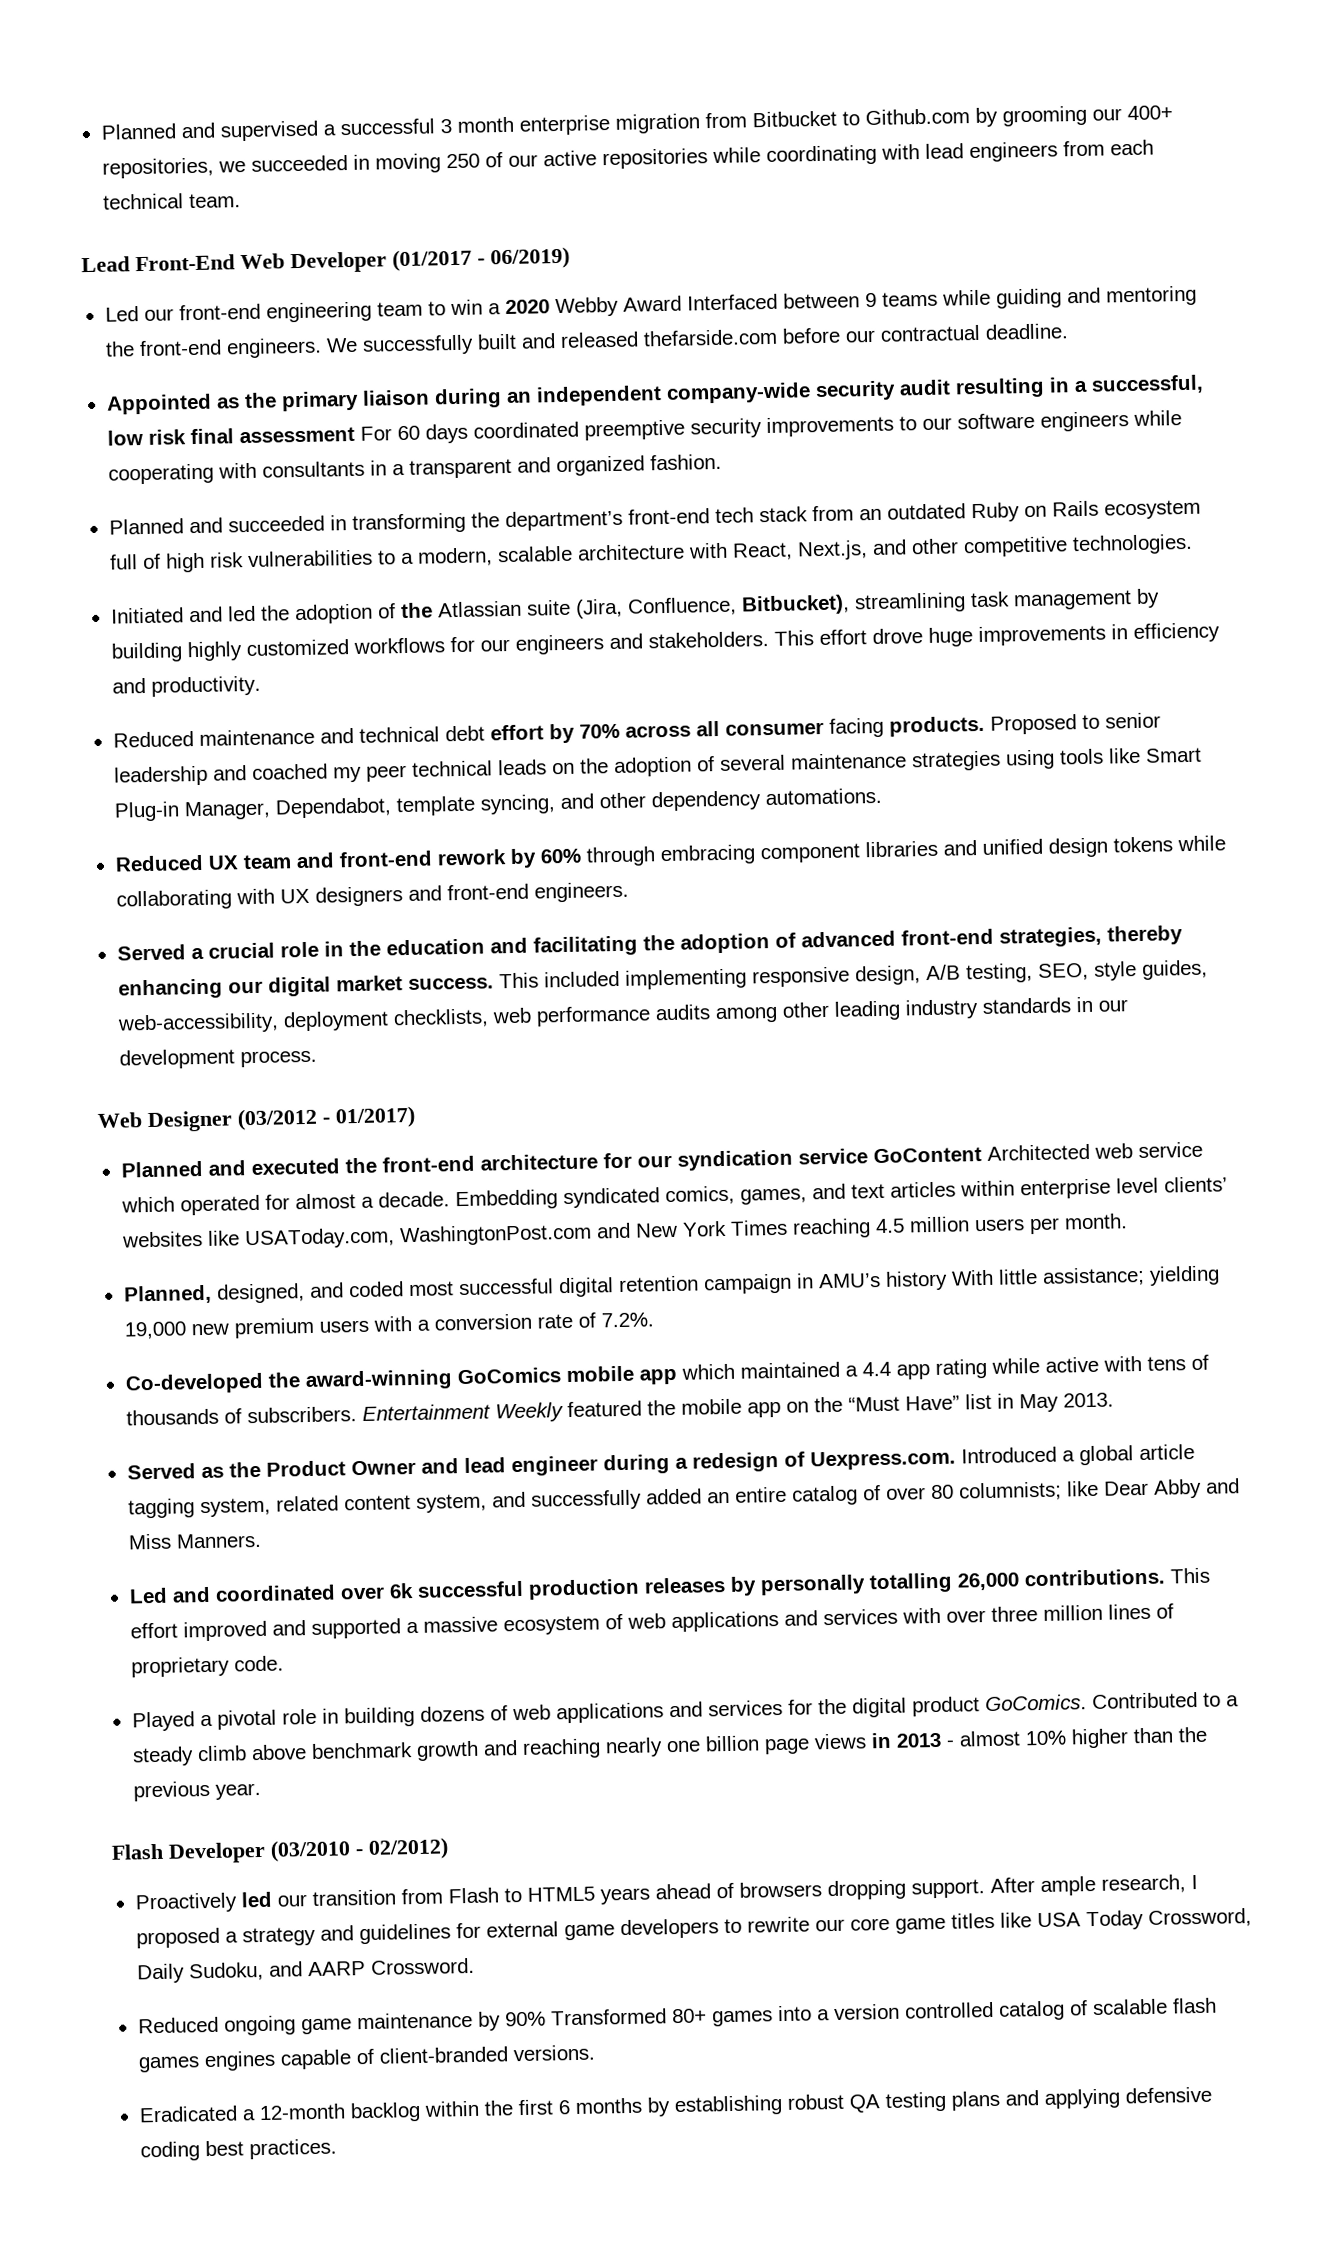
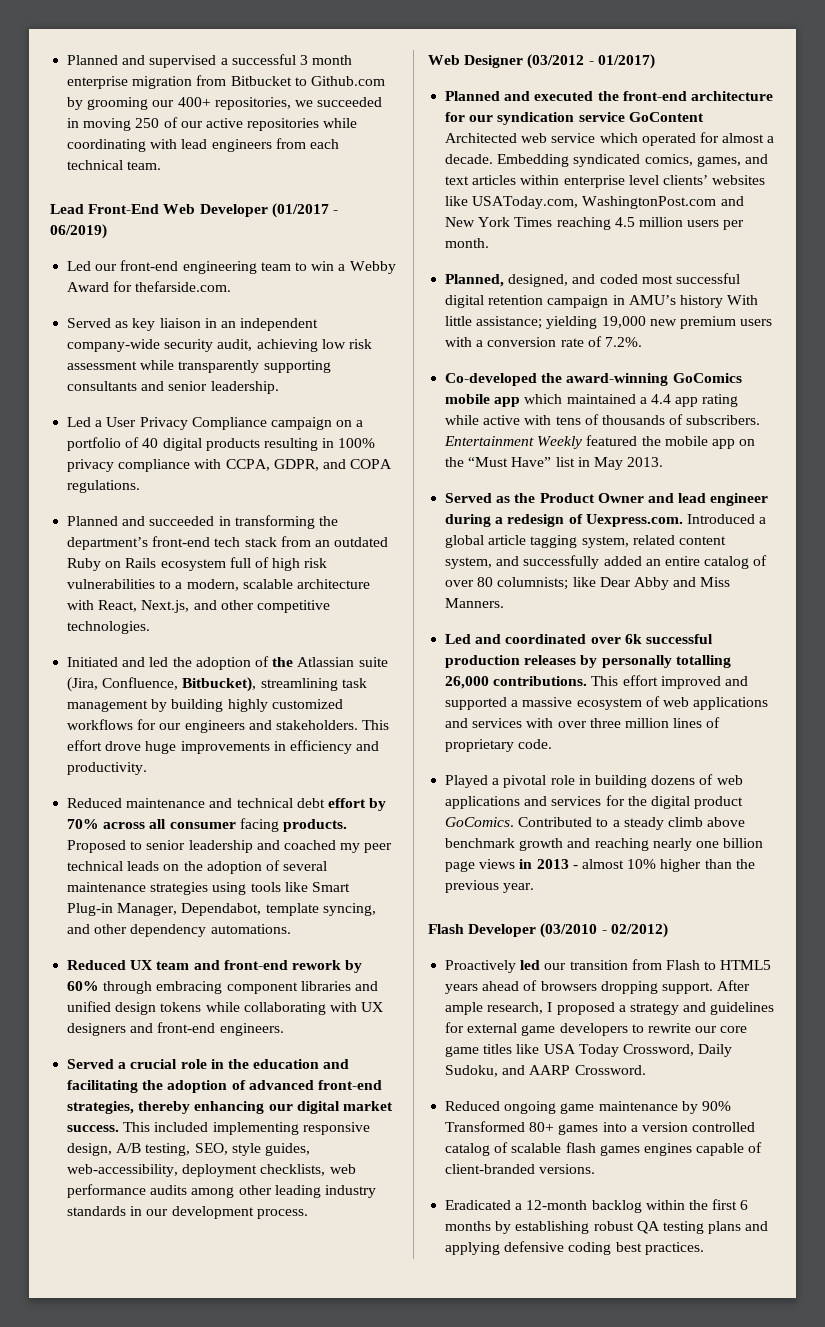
[504,299,550,315] 2020 -> (346, 267) none
[686,285,1197,311] [104,323,1069,359] [105,374,1204,415] [106,410,1182,446] [107,453,722,485] Interfaced between 9 teams while guiding and mentoring the front-end engineers. We successfully built and released thefarside.com before our contractual deadline. // Appointed as the primary liaison during an independent company-wide security audit resulting in a successful, low risk final assessment For 60 days coordinated preemptive security improvements to our software engineers while cooperating with consultants in a transparent and organized fashion. -> [113,281,232,292] [67,318,319,331] [67,339,372,352] [67,360,331,373] [67,381,279,394] [67,417,364,430] [67,437,376,451] [67,459,393,472] [67,480,141,493] for thefarside.com. // Served as key liaison in an independent company-wide security audit, achieving low risk assessment while transparently supporting consultants and senior leadership. // Led a User Privacy Compliance campaign on a portfolio of 40 digital products resulting in 100% privacy compliance with CCPA, GDPR, and COPA regulations.

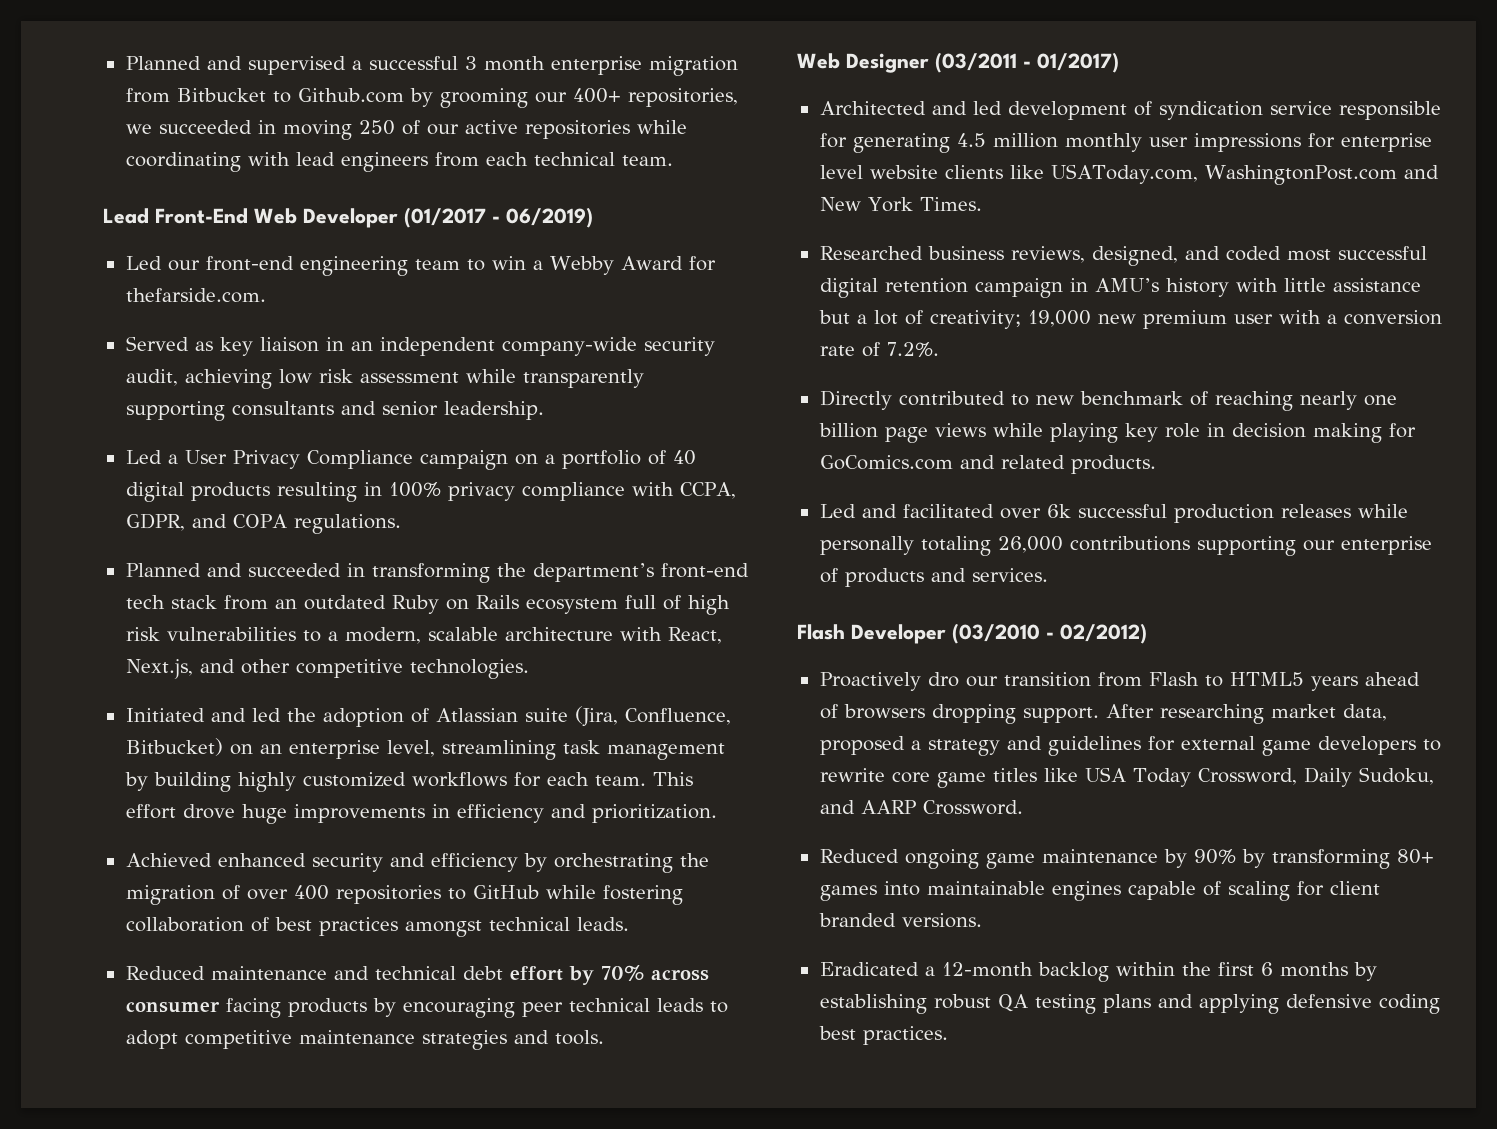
[272,657,294,667] the -> (429, 715) none
[182,677,257,692] Bitbucket), -> [125,738,435,759] Bitbucket) on an enterprise level,
[159,720,358,733] our engineers and stakeholders. -> [546,772,646,786] each team.
[67,762,148,775] productivity. -> [591,804,717,823] [125,853,709,873] [125,885,683,905] [125,917,629,937] prioritization. // Achieved enhanced security and efficiency by orchestrating the migration of over 400 repositories to GitHub while fostering collaboration of best practices amongst technical leads.
[149,819,167,829] all -> (709, 975) none
[282,819,347,832] [67,840,393,853] [67,860,328,874] [67,882,350,895] [67,903,376,916] [67,924,291,937] [67,960,363,973] [67,981,378,994] [67,1001,384,1015] [67,1022,284,1036] [67,1059,350,1069] [67,1080,382,1093] [67,1101,393,1114] [67,1122,370,1135] [67,1143,310,1156] [67,1164,356,1177] [67,1184,376,1198] [67,1206,308,1219] products. Proposed to senior leadership and coached my peer technical leads on the adoption of several maintenance strategies using tools like Smart Plug-in Manager, Dependabot, template syncing, and other dependency automations. // Reduced UX team and front-end rework by 60% through embracing component libraries and unified design tokens while collaborating with UX designers and front-end engineers. // Served a crucial role in the education and facilitating the adoption of advanced front-end strategies, thereby enhancing our digital market success. This included implementing responsive design, A/B testing, SEO, style guides, web-accessibility, deployment checklists, web performance audits among other leading industry standards in our development process. -> [287,998,728,1018] [125,1030,604,1050] products by encouraging peer technical leads to adopt competitive maintenance strategies and tools.
[527,54,585,69] (03/2012 -> [935,52,1017,73] (03/2011
[445,91,773,101] [445,112,704,125] [445,132,775,146] [445,154,768,167] [445,175,766,188] Planned and executed the front-end architecture for our syndication service GoContent Architected web service which operated for almost a decade. Embedding syndicated comics, games, and text articles within enterprise level clients’ websites -> [819,101,1441,120] [819,133,1432,153] [819,165,1003,179] Architected and led development of syndication service responsible for generating 4.5 million monthly user impressions for enterprise level website clients
[514,217,745,230] [445,238,490,248] [445,274,505,287] Times reaching 4.5 million users per month. // Planned, -> [919,197,982,211] [819,246,1085,263] Times. // Researched business reviews,
[727,295,759,305] [445,316,598,329] With little assistance; yielding -> [1235,278,1421,292] [818,310,1021,329] with little assistance but a lot of creativity;
[740,319,773,326] users -> [1233,314,1273,324] user
[445,373,742,386] [445,394,739,407] [445,414,761,425] [444,435,756,449] [445,457,664,470] [445,493,769,506] [445,514,767,527] [445,535,726,548] [445,555,768,569] [445,577,731,590] [445,598,505,608] [445,634,713,644] [445,655,731,668] [445,675,748,689] [445,696,769,710] [445,717,721,728] [445,739,553,752] [445,774,743,788] [445,795,744,809] [445,817,746,830] [445,838,591,851] Co-developed the award-winning GoComics mobile app which maintained a 4.4 app rating while active with tens of thousands of subscribers. Entertainment Weekly featured the mobile app on the “Must Have” list in May 2013. // Served as the Product Owner and lead engineer during a redesign of Uexpress.com. Introduced a global article tagging system, related content system, and successfully added an entire catalog of over 80 columnists; like Dear Abby and Miss Manners. // Led and coordinated over 6k successful production releases by personally totalling 26,000 contributions. This effort improved and supported a massive ecosystem of web applications and services with over three million lines of proprietary code. // Played a pivotal role in building dozens of web applications and services for the digital product GoComics. Contributed to a steady climb above benchmark growth and -> [819,390,1208,410] Directly contributed to new benchmark of
[519,859,755,872] [445,880,535,893] in 2013 - almost 10% higher than the previous year. -> [992,423,1416,443] [819,455,1156,474] [819,504,1408,523] [819,536,1432,556] [819,568,1048,587] while playing key role in decision making for GoComics.com and related products. // Led and facilitated over 6k successful production releases while personally totaling 26,000 contributions supporting our enterprise of products and services.
[520,960,541,970] led -> [927,672,959,687] dro
[445,1002,553,1015] ample research, I -> [1159,704,1387,724] researching market data,
[695,1026,718,1033] our -> (885, 775) none
[445,1121,526,1132] Transformed -> [1241,849,1390,869] by transforming
[630,1122,756,1132] [445,1142,763,1156] [445,1164,536,1174] a version controlled catalog of scalable flash games engines capable of client-branded -> [926,881,1380,901] [818,913,896,927] maintainable engines capable of scaling for client branded

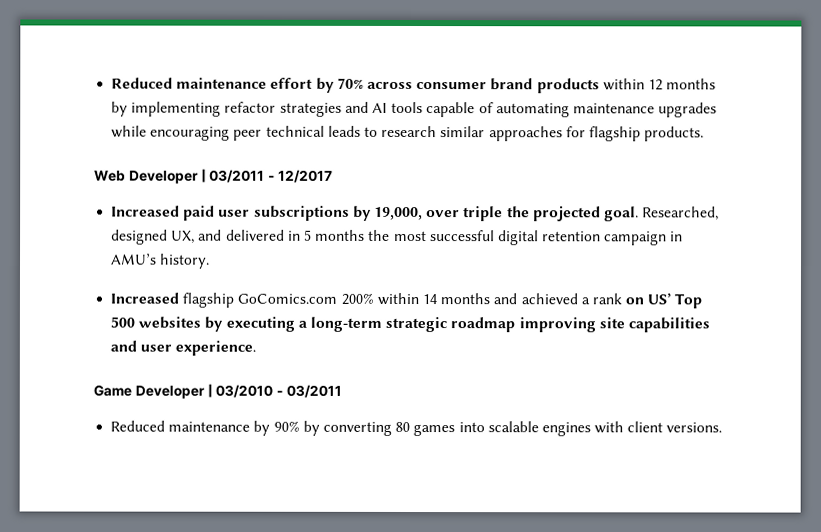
[125,56,738,76] [125,88,738,108] [125,120,687,140] [125,152,673,172] [103,207,593,228] [125,256,716,276] [125,288,266,303] [125,336,715,356] [125,369,644,389] [125,401,544,421] [125,450,696,470] [125,482,736,502] [125,513,401,534] [125,563,749,583] [125,595,730,615] [125,627,722,644] [125,659,529,679] [125,706,731,727] [125,738,725,760] [124,772,693,792] [125,804,717,824] [125,853,709,873] [125,885,683,905] [125,917,629,937] [125,966,503,980] Planned and supervised a successful 3 month enterprise migration from Bitbucket to Github.com by grooming our 400+ repositories, we succeeded in moving 250 of our active repositories while coordinating with lead engineers from each technical team. // Lead Front-End Web Developer (01/2017 - 06/2019) // Led our front-end engineering team to win a Webby Award for thefarside.com. // Served as key liaison in an independent company-wide security audit, achieving low risk assessment while transparently supporting consultants and senior leadership. // Led a User Privacy Compliance campaign on a portfolio of 40 digital products resulting in 100% privacy compliance with CCPA, GDPR, and COPA regulations. // Planned and succeeded in transforming the department’s front-end tech stack from an outdated Ruby on Rails ecosystem full of high risk vulnerabilities to a modern, scalable architecture with React, Next.js, and other competitive technologies. // Initiated and led the adoption of Atlassian suite (Jira, Confluence, Bitbucket) on an enterprise level, streamlining task management by building highly customized workflows for each team. This effort drove huge improvements in efficiency and prioritization. // Achieved enhanced security and efficiency by orchestrating the migration of over 400 repositories to GitHub while fostering collaboration of best practices amongst technical leads. // Reduced maintenance and technical debt -> [111,77,268,89] Reduced maintenance
[225,998,396,1018] facing products by -> [490,78,717,94] [111,101,718,118] [111,125,148,138] brand products within 12 months by implementing refactor strategies and AI tools capable of automating maintenance upgrades while
[125,1030,604,1050] [797,52,1119,73] [819,101,1441,120] [819,133,1432,153] [819,164,1440,185] [819,197,982,212] [819,246,1281,266] adopt competitive maintenance strategies and tools. // Web Designer (03/2011 - 01/2017) // Architected and led development of syndication service responsible for generating 4.5 million monthly user impressions for enterprise level website clients like USAToday.com, WashingtonPost.com and New York Times. // Researched business reviews, designed, and coded -> [381,125,705,142] [94,168,333,184] [111,205,720,222] [111,229,391,245] research similar approaches for flagship products. // Web Developer | 03/2011 - 12/2017 // Increased paid user subscriptions by 19,000, over triple the projected goal. Researched, designed UX, and delivered in 5 months the
[1165,278,1421,297] [818,310,1442,329] [819,342,939,357] [819,390,1397,411] [818,423,1416,443] [819,455,1156,474] [819,504,1408,523] [819,536,1432,556] [819,568,1048,587] [797,623,1147,644] [819,672,1420,691] [819,704,1387,724] [819,736,1441,756] [819,767,1434,788] [819,800,1023,815] [819,849,1035,869] history with little assistance but a lot of creativity; 19,000 new premium user with a conversion rate of 7.2%. // Directly contributed to new benchmark of reaching nearly one billion page views while playing key role in decision making for GoComics.com and related products. // Led and facilitated over 6k successful production releases while personally totaling 26,000 contributions supporting our enterprise of products and services. // Flash Developer (03/2010 - 02/2012) // Proactively dro our transition from Flash to HTML5 years ahead of browsers dropping support. After researching market data, proposed a strategy and guidelines for external game developers to rewrite core game titles like USA Today Crossword, Daily Sudoku, and AARP Crossword. // Reduced ongoing game -> [159,253,211,269] [110,292,703,309] [110,316,710,333] [110,340,257,356] [93,383,342,399] [110,420,166,432] history. // Increased flagship GoComics.com 200% within 14 months and achieved a rank on US’ Top 500 websites by executing a long-term strategic roadmap improving site capabilities and user experience. // Game Developer | 03/2010 - 03/2011 // Reduced
[1271,849,1434,869] [819,881,1380,901] [818,913,982,928] [819,962,1377,982] [819,994,1440,1014] [818,1026,948,1045] transforming 80+ games into maintainable engines capable of scaling for client branded versions. // Eradicated a 12-month backlog within the first 6 months by establishing robust QA testing plans and applying defensive coding best practices. -> [322,421,723,437] converting 80 games into scalable engines with client versions.

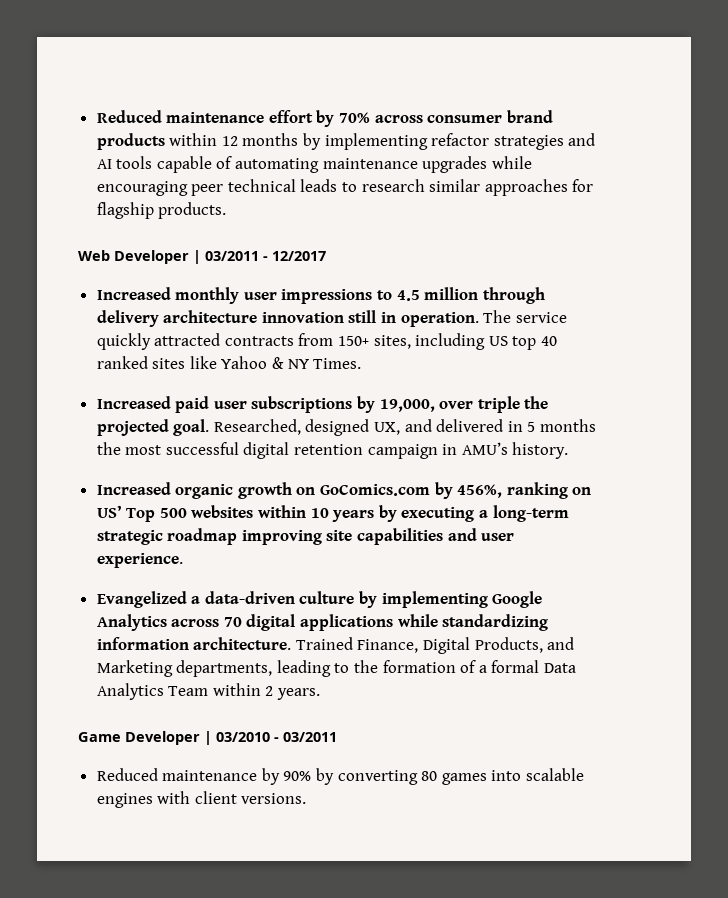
(333, 176) none -> [96,287,545,304] [96,310,567,327] [96,333,558,350] [96,356,362,369] // Increased monthly user impressions to 4.5 million through delivery architecture innovation still in operation. The service quickly attracted contracts from 150+ sites, including US top 40 ranked sites like Yahoo & NY Times.
[182,292,622,308] flagship GoComics.com 200% within 14 months and achieved a rank -> [175,482,568,499] organic growth on GoComics.com by 456%, ranking
(202, 322) none -> [258,505,375,522] within 10 years
(257, 348) none -> [96,591,543,608] [96,614,549,631] [96,637,575,654] [96,660,577,677] [96,683,321,700] // Evangelized a data-driven culture by implementing Google Analytics across 70 digital applications while standardizing information architecture. Trained Finance, Digital Products, and Marketing departments, leading to the formation of a formal Data Analytics Team within 2 years.

